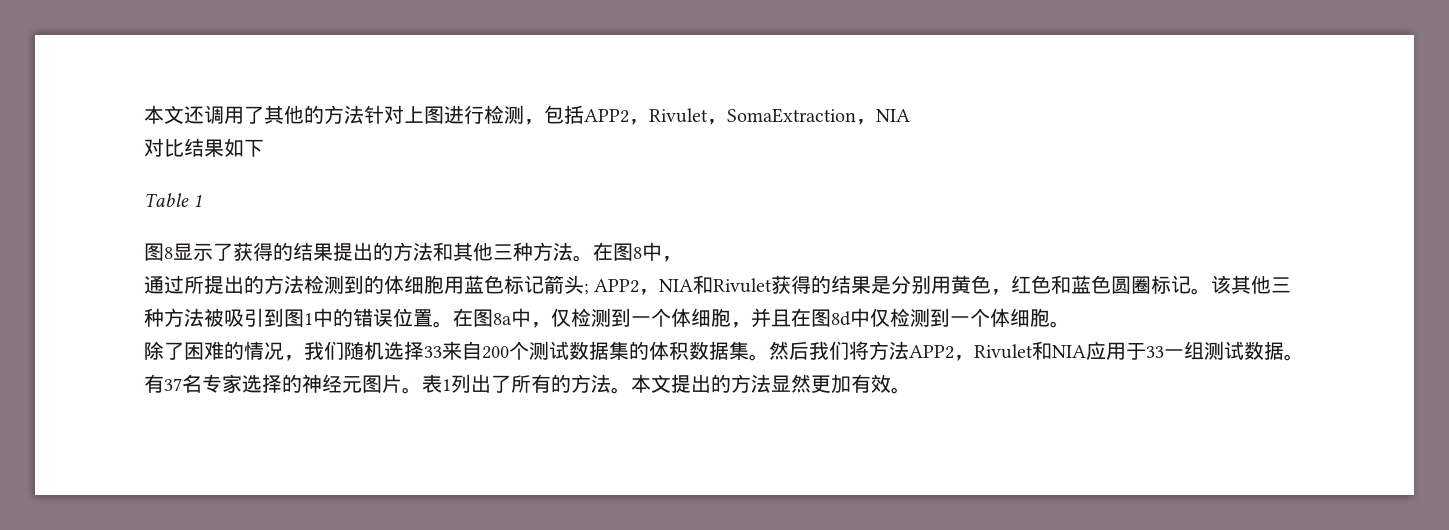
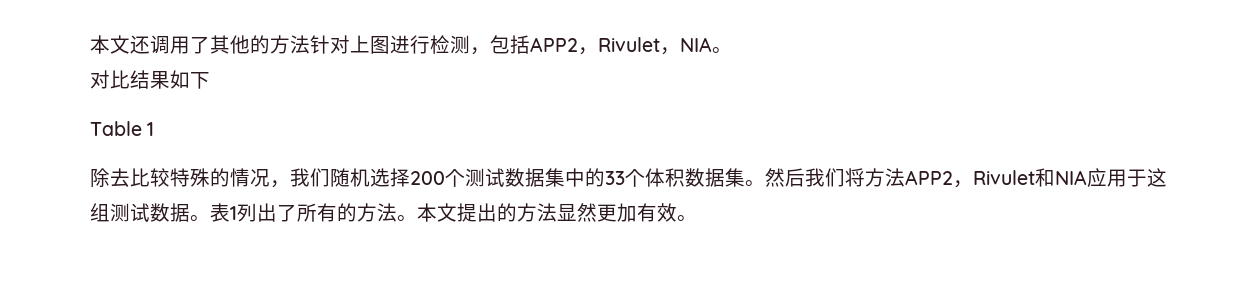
[727,108,910,125] SomaExtraction，NIA -> [680,37,732,53] NIA。
[144,242,682,262] [144,275,1292,295] [144,308,1070,328] [144,341,224,360] 图8显示了获得的结果提出的方法和其他三种方法。在图8中， // 通过所提出的方法检测到的体细胞用蓝色标记箭头; APP2，NIA和Rivulet获得的结果是分别用黄色，红色和蓝色圆圈标记。该其他三种方法被吸引到图1中的错误位置。在图8a中，仅检测到一个体细胞，并且在图8d中仅检测到一个体细胞。 // 除了困难 -> [90,168,210,187] 除去比较特殊
[424,341,482,360] 33来自 -> (410, 177) none
[629,341,649,360] 的 -> [565,168,645,187] 中的33个
[1146,346,1184,358] 33一 -> [1147,168,1167,187] 这
[144,374,422,394] 有37名专家选择的神经元图片。 -> (210, 218) none

